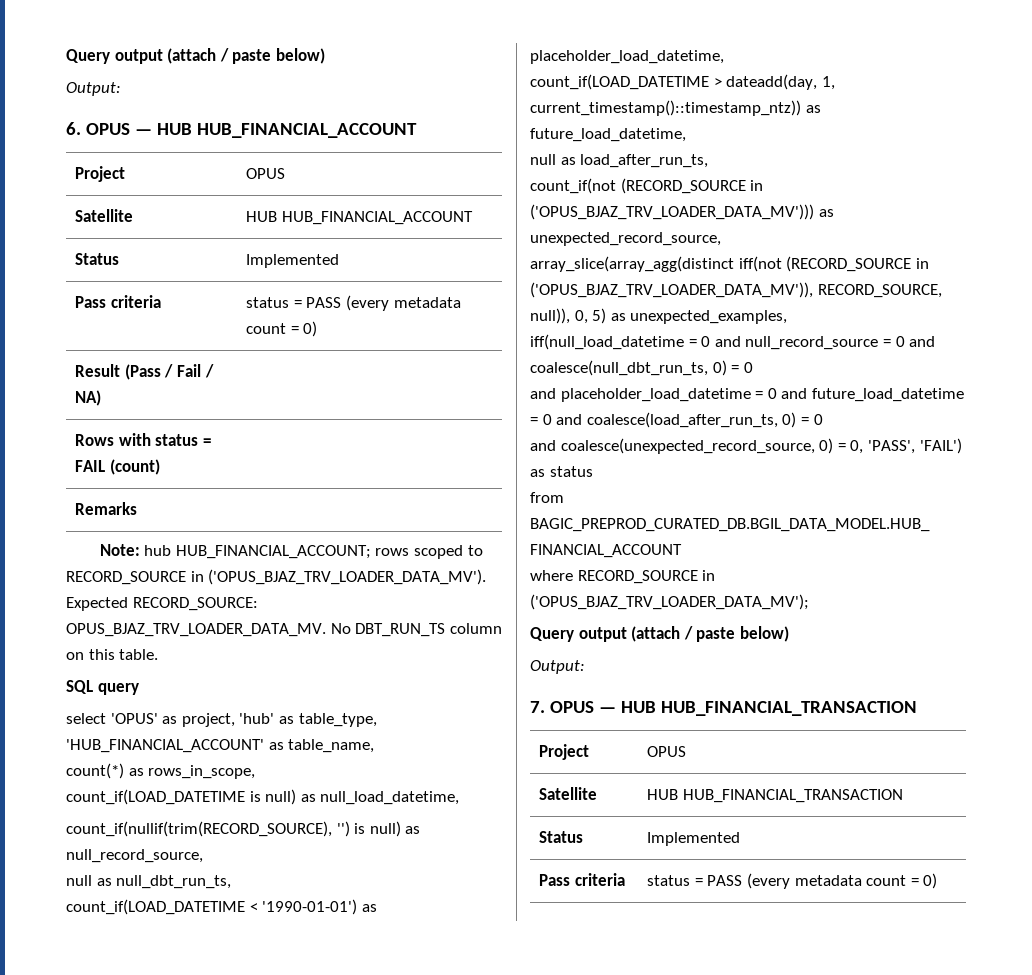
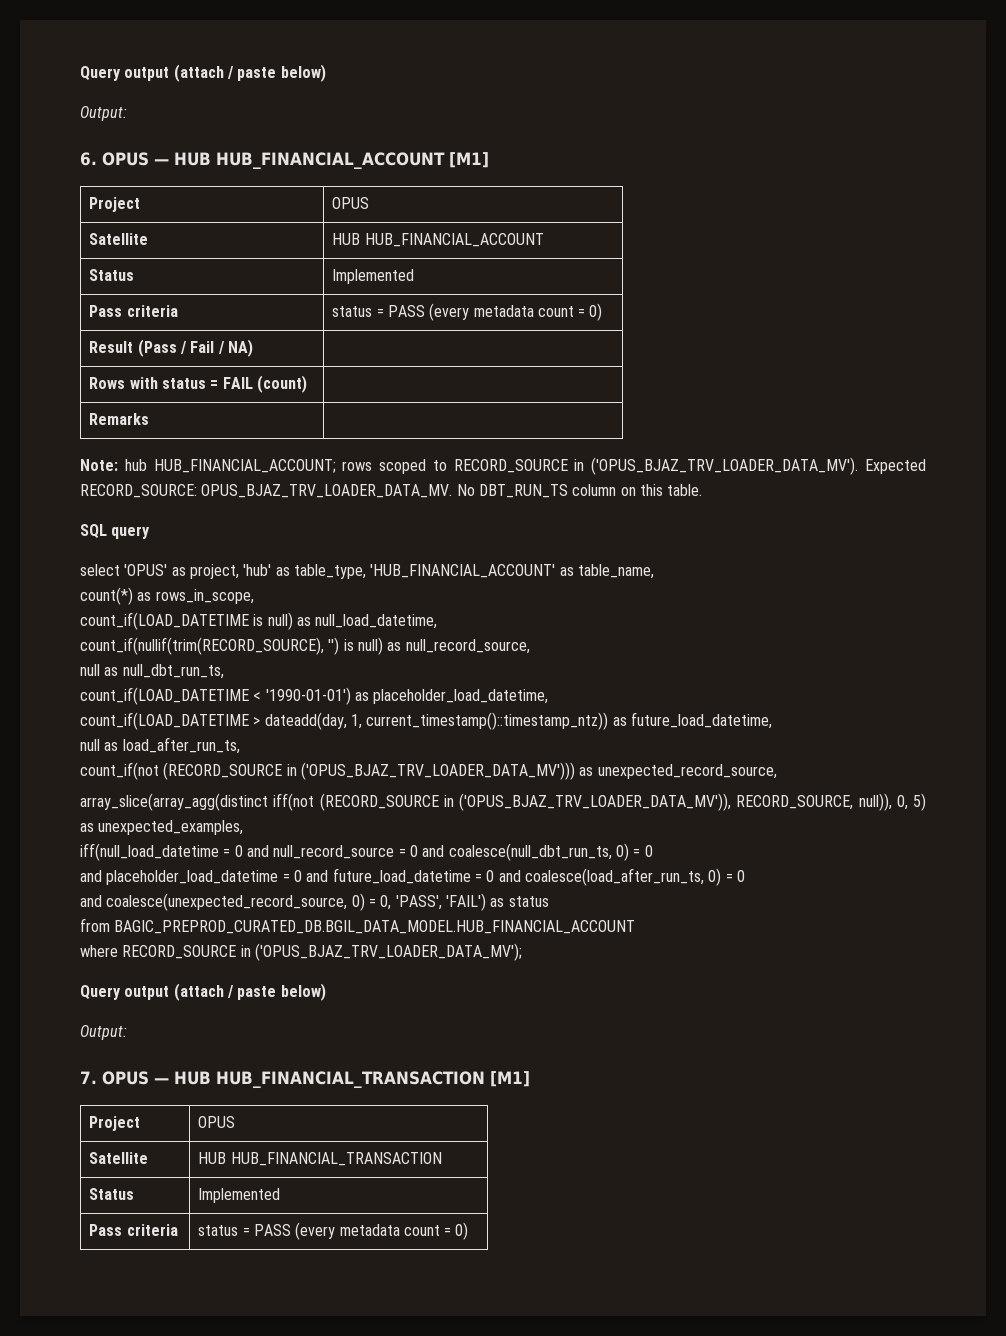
(417, 130) none -> [449,152,489,168] [M1]
(917, 708) none -> [490,1071,530,1087] [M1]

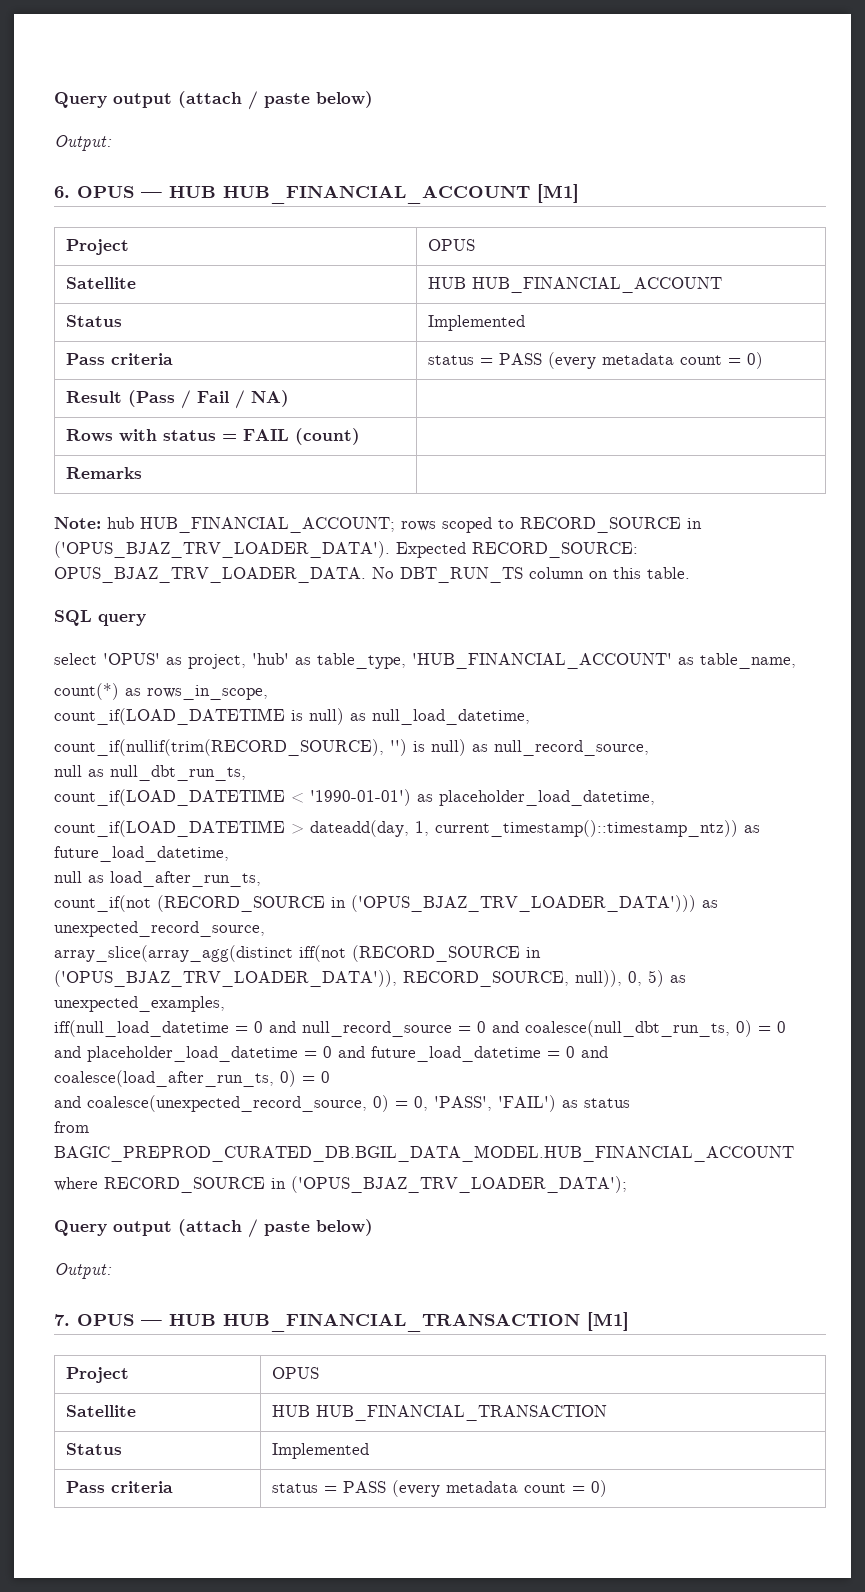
[591,457,859,475] ('OPUS_BJAZ_TRV_LOADER_DATA_MV'). -> [54,541,390,558] ('OPUS_BJAZ_TRV_LOADER_DATA').
[201,484,453,498] OPUS_BJAZ_TRV_LOADER_DATA_MV. -> [54,567,366,583] OPUS_BJAZ_TRV_LOADER_DATA.
[300,762,575,780] ('OPUS_BJAZ_TRV_LOADER_DATA_MV'))) -> [351,895,696,912] ('OPUS_BJAZ_TRV_LOADER_DATA')))
[459,793,731,811] ('OPUS_BJAZ_TRV_LOADER_DATA_MV')), -> [54,970,397,987] ('OPUS_BJAZ_TRV_LOADER_DATA')),
[254,943,522,961] ('OPUS_BJAZ_TRV_LOADER_DATA_MV'); -> [291,1176,627,1193] ('OPUS_BJAZ_TRV_LOADER_DATA');

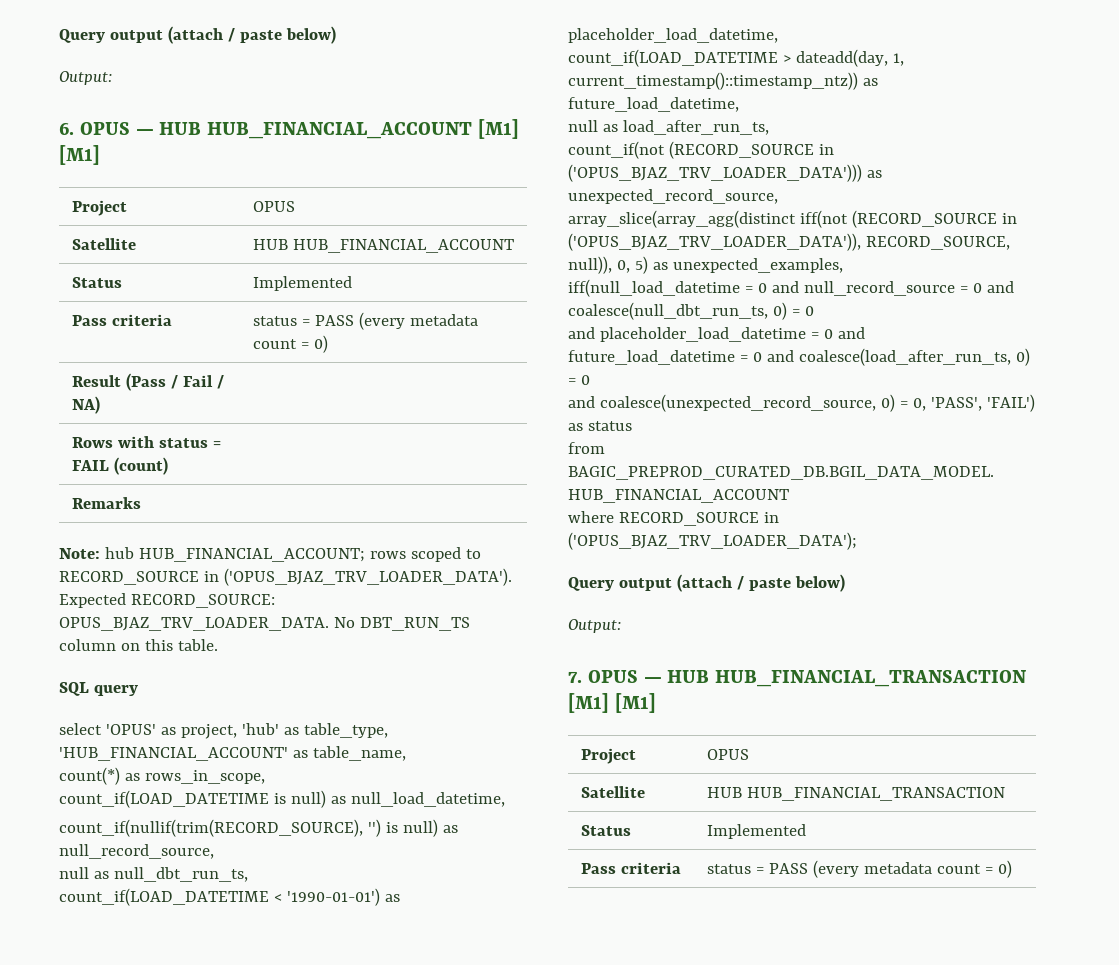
(579, 193) none -> [59,145,100,165] [M1]
(629, 1321) none -> [614,693,656,713] [M1]

